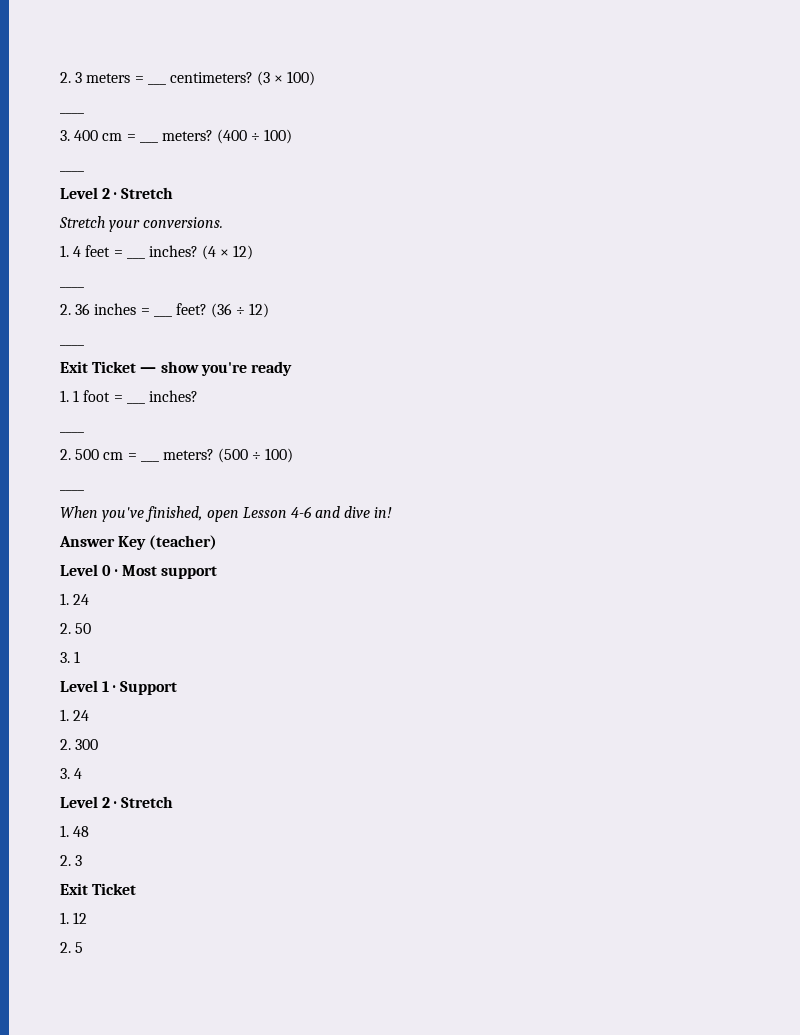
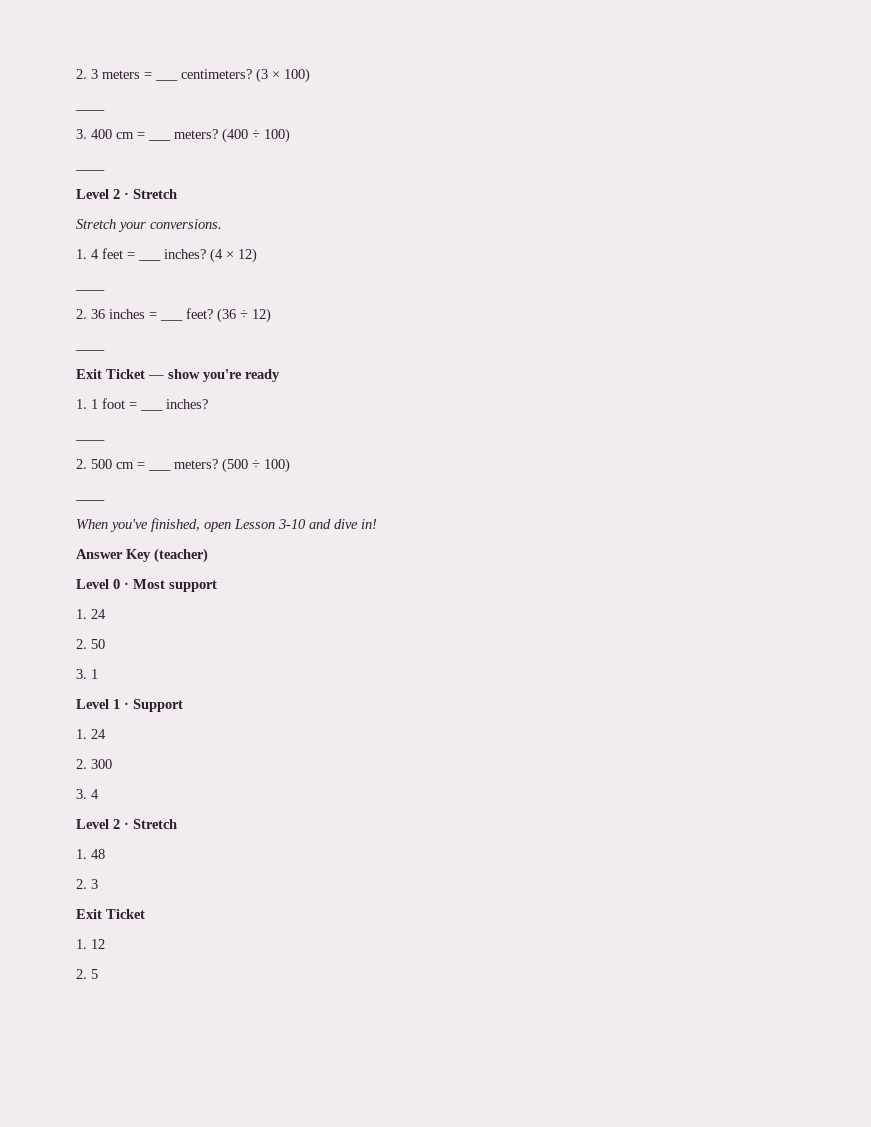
[290,506,312,518] 4-6 -> [278,519,306,529] 3-10

